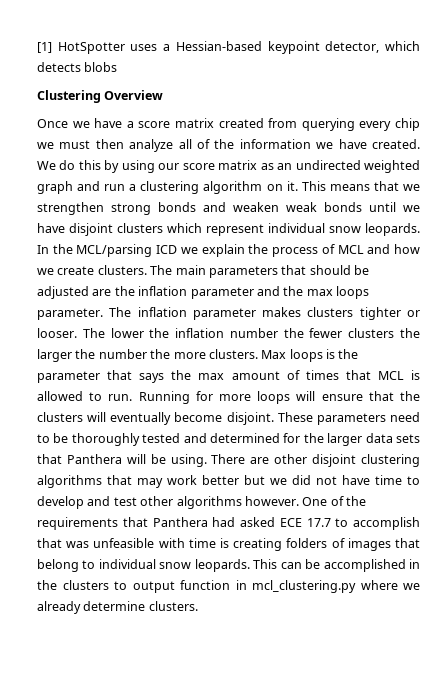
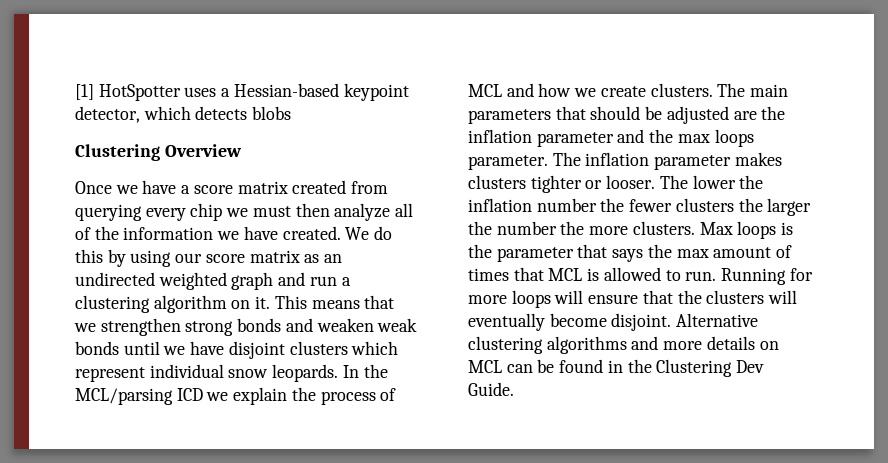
[277,412,420,425] [37,433,420,446] [37,454,420,467] [37,475,420,488] [37,496,366,509] [37,517,420,530] [37,538,420,551] [37,559,278,572] These parameters need to be thoroughly tested and determined for the larger data sets that Panthera will be using. There are other disjoint clustering algorithms that may work better but we did not have time to develop and test other algorithms however. One of the requirements that Panthera had asked ECE 17.7 to accomplish that was unfeasible with time is creating folders of images that belong to individual snow leopards. This -> [676,313,759,327] [468,336,779,354] [468,360,502,373] Alternative clustering algorithms and more details on MCL
[323,559,406,572] accomplished -> [559,359,604,373] found
[62,580,420,593] [37,601,198,614] clusters to output function in mcl_clustering.py where we already determine clusters. -> [656,359,765,377] [468,382,514,396] Clustering Dev Guide.

